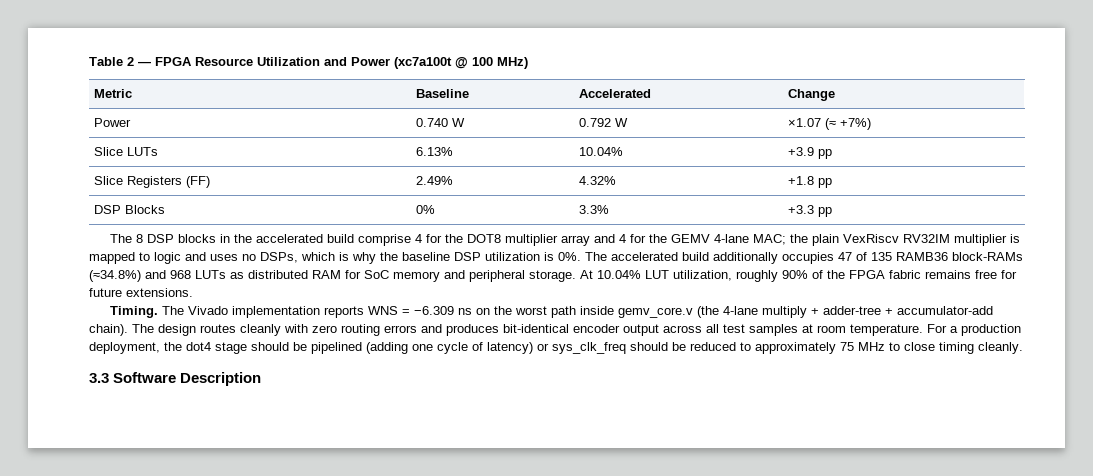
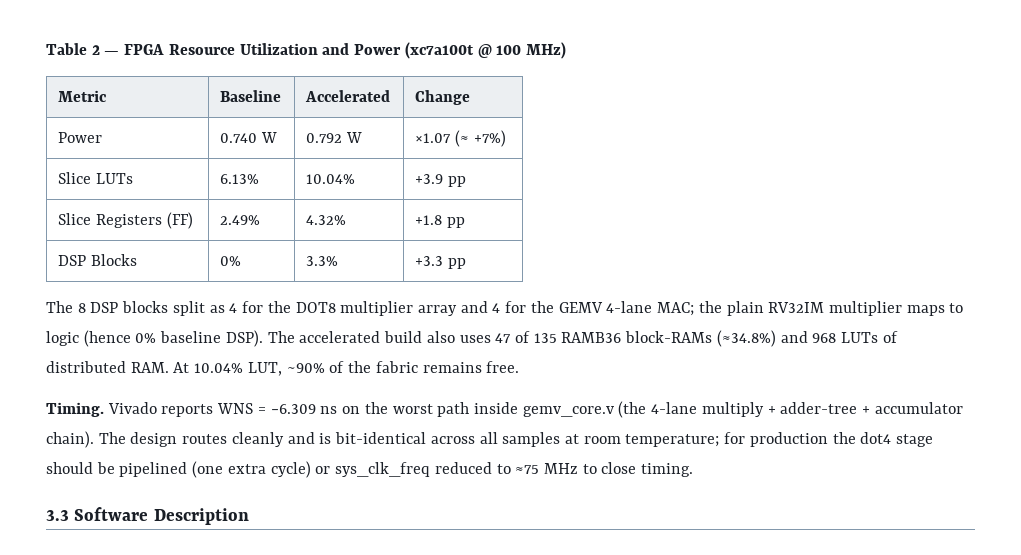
[220,234,412,246] in the accelerated build comprise -> [172,301,225,316] split as
[843,234,900,243] VexRiscv -> (764, 308) none
[1010,234,1021,243] [89,252,581,264] is mapped to logic and uses no DSPs, which is why the baseline DSP utilization is 0%. -> [906,303,964,316] [46,330,263,347] maps to logic (hence 0% baseline DSP).
[713,252,834,264] additionally occupies -> [426,331,491,343] also uses
[230,270,808,282] as distributed RAM for SoC memory and peripheral storage. At 10.04% LUT utilization, roughly 90% -> [882,331,898,343] [46,361,325,376] of distributed RAM. At 10.04% LUT, ~90%
[849,270,885,279] FPGA -> (372, 367) none
[975,270,1017,279] [89,288,193,297] [110,306,321,318] free for future extensions. // Timing. The Vivado implementation -> [486,361,520,373] [46,402,157,417] free. // Timing. Vivado
[897,306,994,315] accumulator-add -> [874,402,963,414] accumulator
[284,324,659,336] with zero routing errors and produces bit-identical encoder output -> [287,432,427,444] and is bit-identical
[723,324,745,333] test -> (498, 438) none
[850,324,1021,336] [89,342,160,354] temperature. For a production deployment, -> [625,432,828,447] temperature; for production
[366,342,854,354] (adding one cycle of latency) or sys_clk_freq should be reduced to approximately 75 -> [192,461,540,478] (one extra cycle) or sys_clk_freq reduced to ≈75
[939,342,1023,354] timing cleanly. -> [641,463,694,477] timing.

